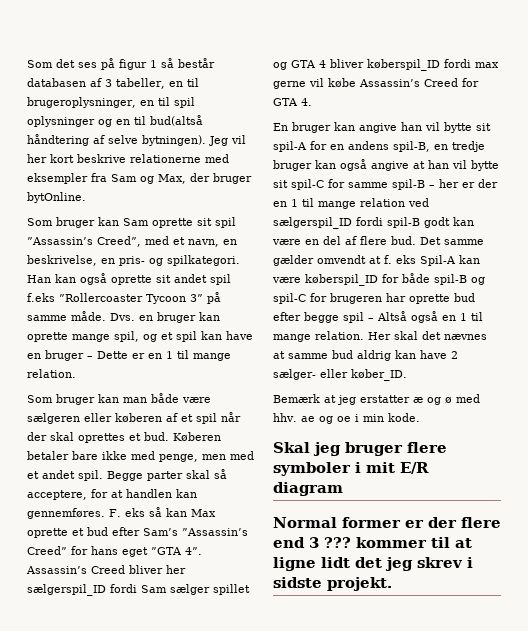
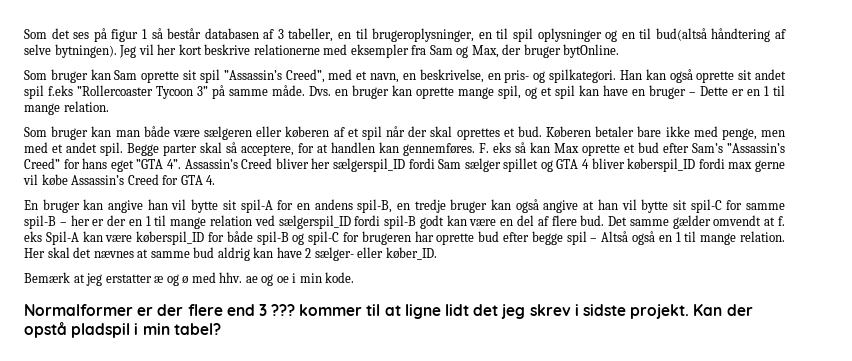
[273,442,447,456] [273,462,429,476] [273,482,343,496] [273,517,401,528] Skal jeg bruger flere symboler i mit E/R diagram // Normal former -> [24,304,133,316] Normalformer
(392, 584) none -> [693,304,753,316] [24,322,221,338] Kan der opstå pladspil i min tabel?

